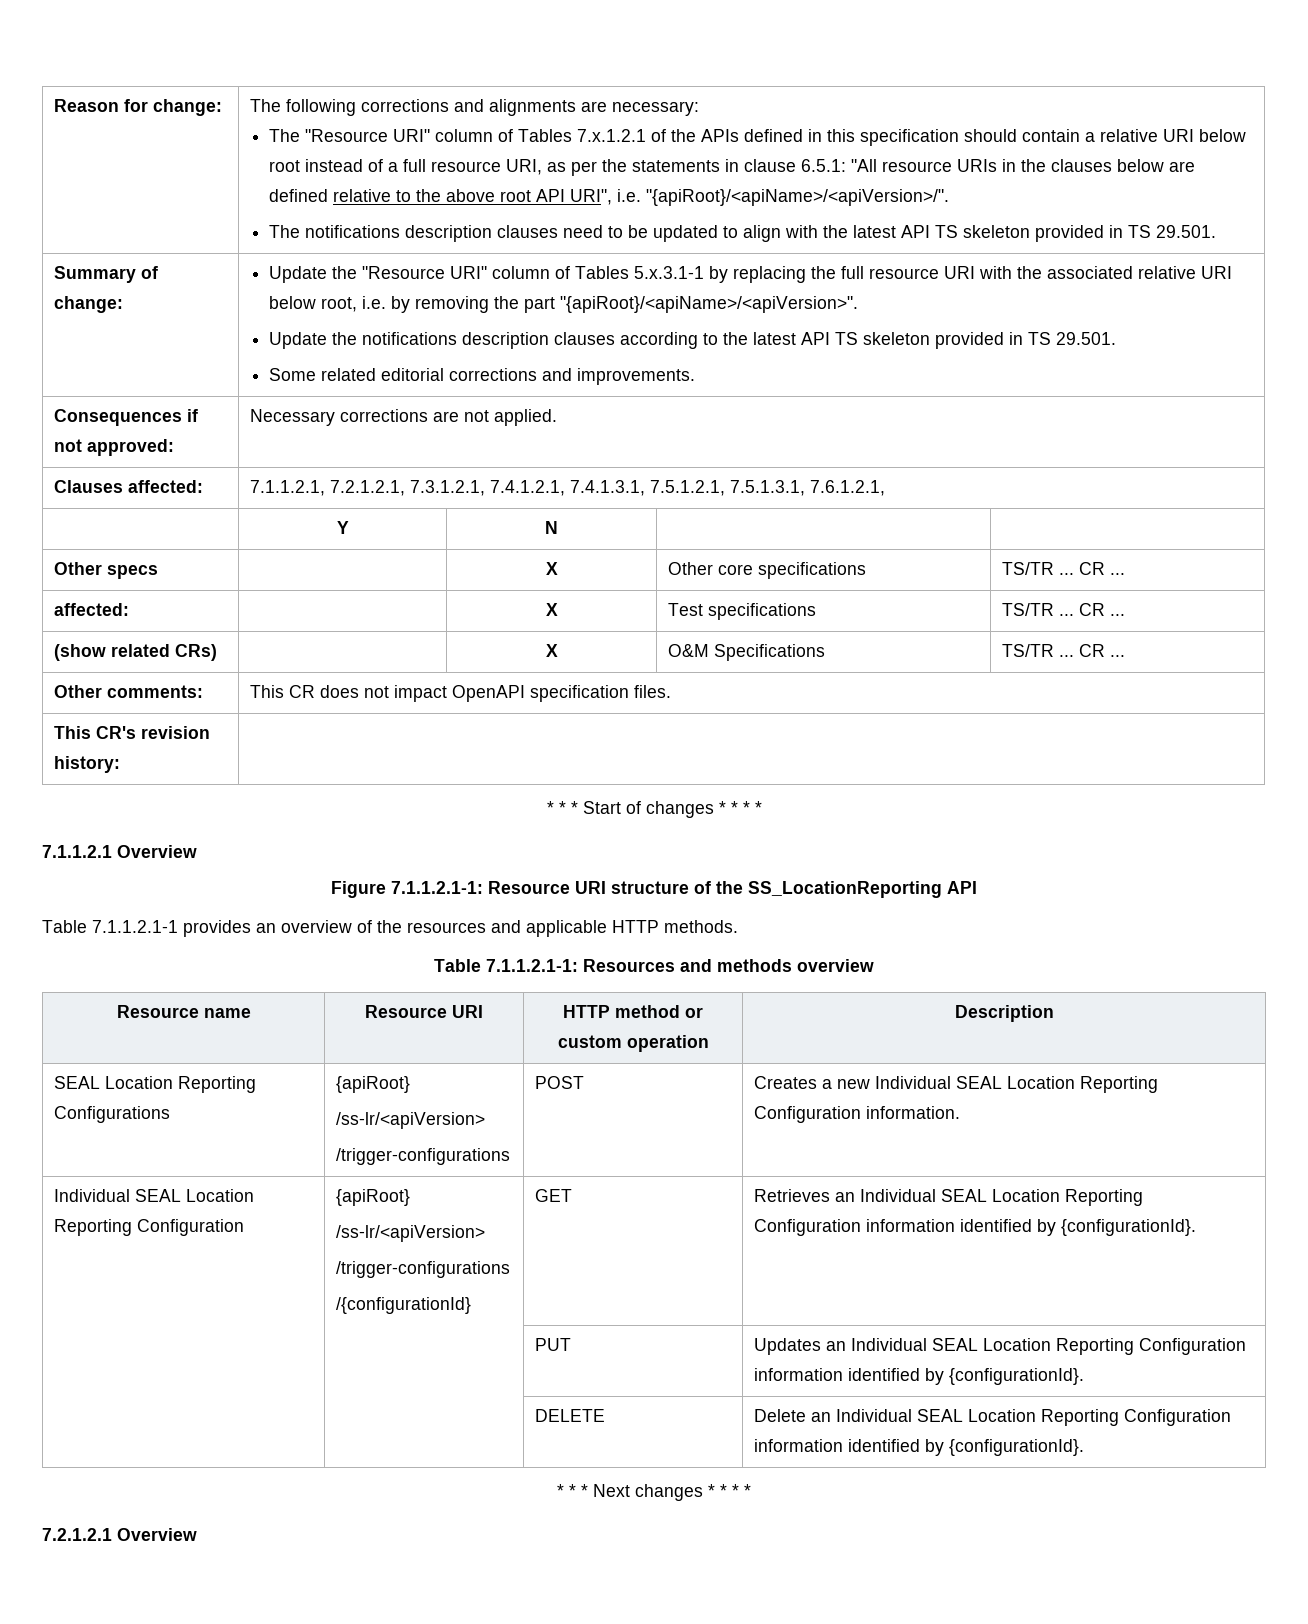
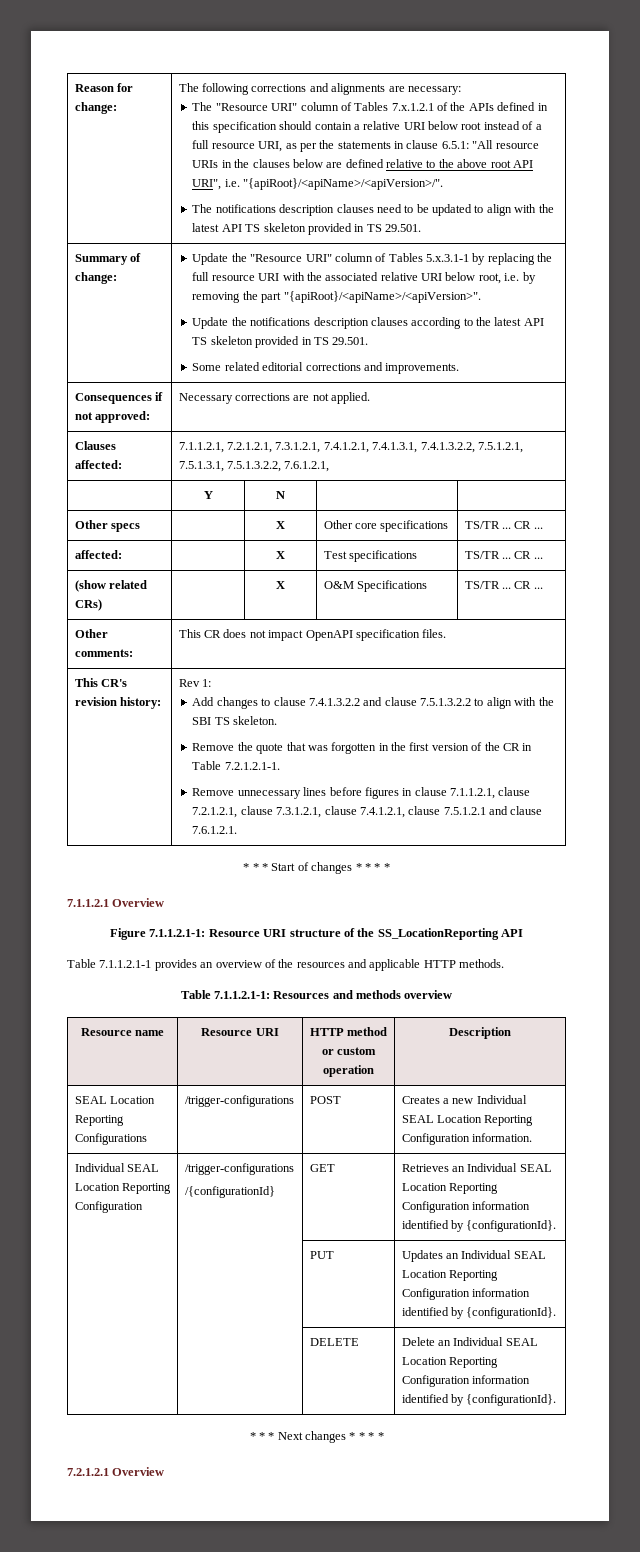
(645, 488) none -> [420,442,475,453] 7.4.1.3.2.2,
(805, 488) none -> [227,461,282,472] 7.5.1.3.2.2,
(120, 764) none -> [178,679,212,687] [192,697,554,709] [192,716,278,725] [192,742,533,754] [192,761,280,770] [192,787,531,799] [192,806,543,818] [192,826,238,834] Rev 1: // Add changes to clause 7.4.1.3.2.2 and clause 7.5.1.3.2.2 to align with the SBI TS skeleton. // Remove the quote that was forgotten in the first version of the CR in Table 7.2.1.2.1-1. // Remove unnecessary lines before figures in clause 7.1.1.2.1, clause 7.2.1.2.1, clause 7.3.1.2.1, clause 7.4.1.2.1, clause 7.5.1.2.1 and clause 7.6.1.2.1.
[335,1076,410,1093] [335,1112,485,1129] {apiRoot} // /ss-lr/<apiVersion> // -> (147, 1139) none
[335,1189,410,1206] [335,1225,485,1242] {apiRoot} // /ss-lr/<apiVersion> // -> (143, 1207) none

